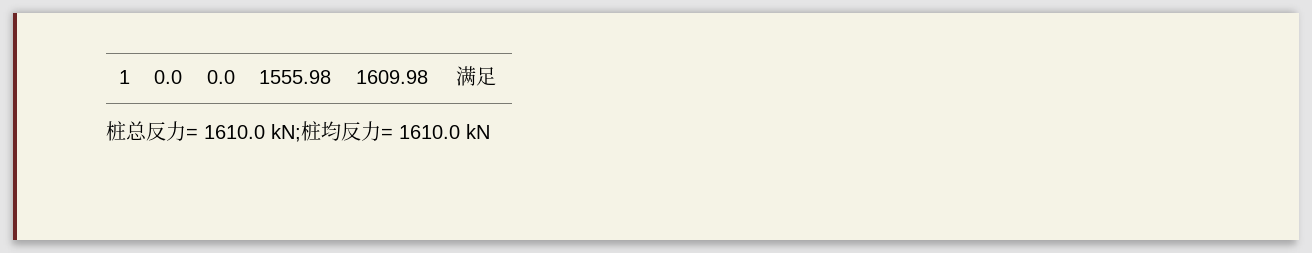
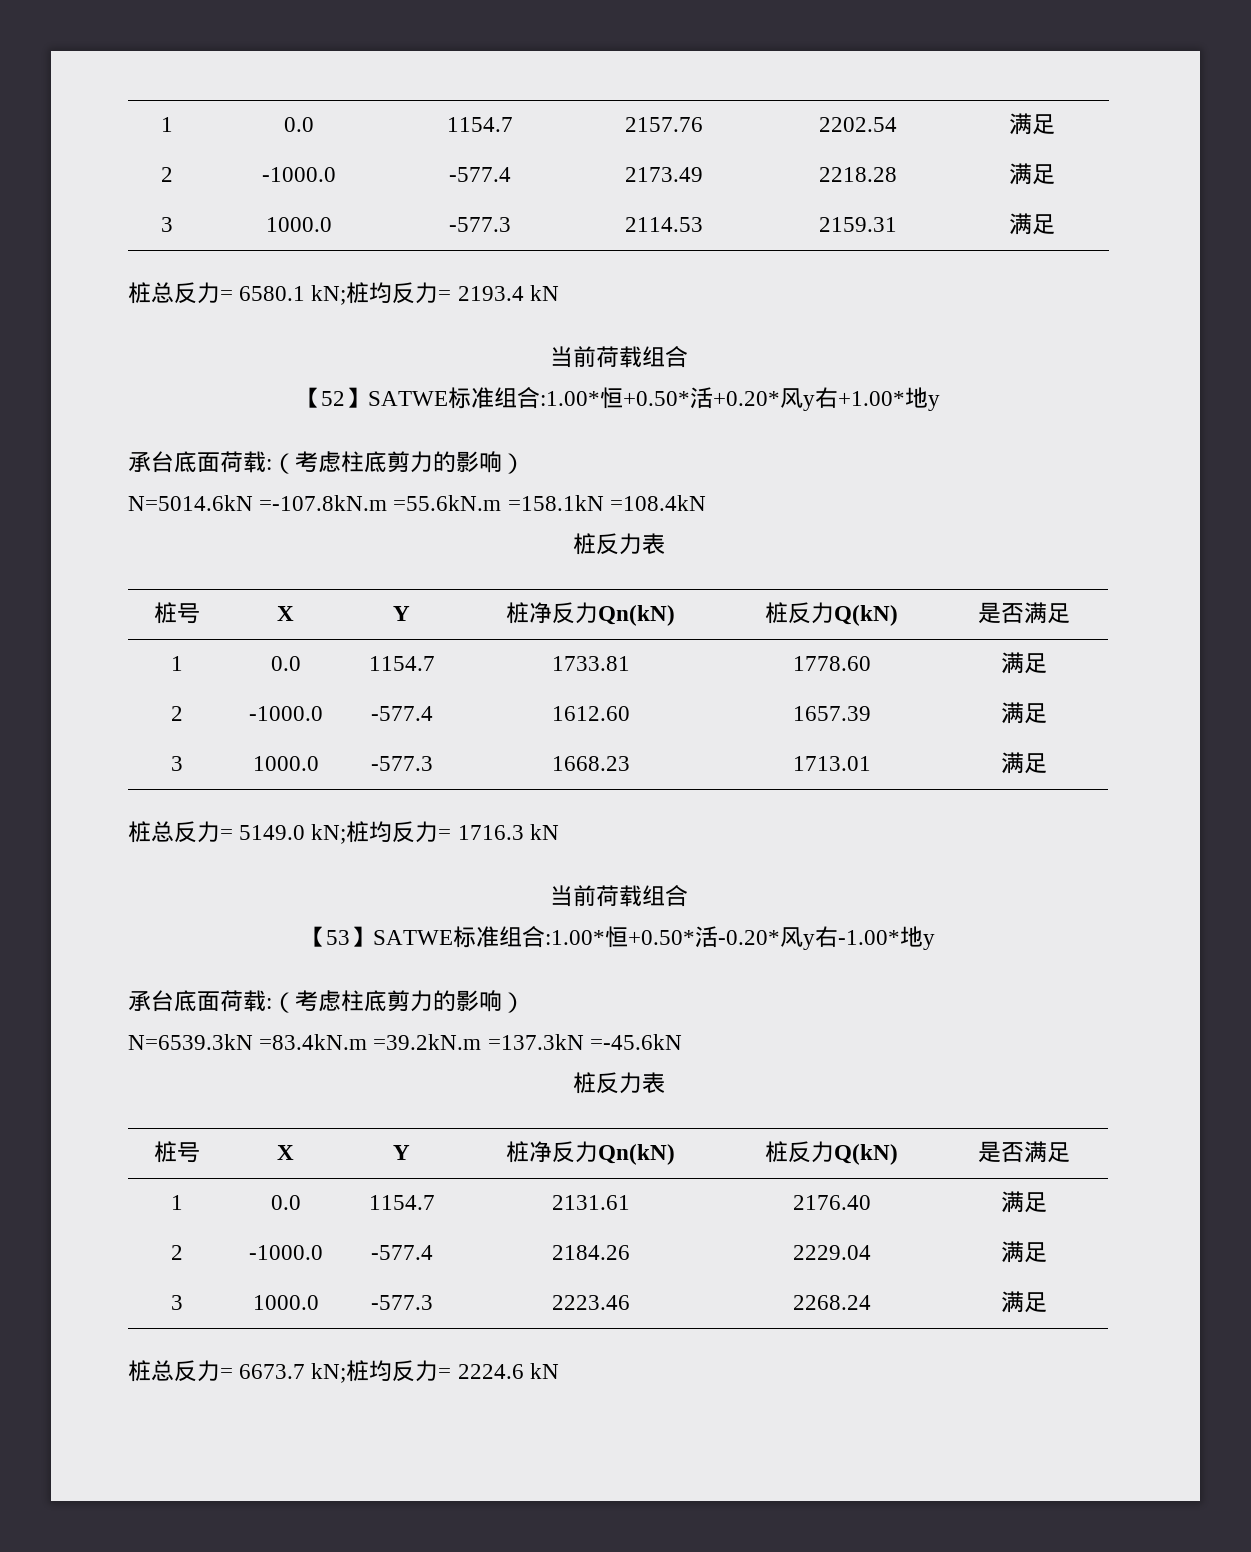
[118,70,130,84] [154,70,182,84] [206,70,235,84] [259,70,331,84] [356,70,428,84] [456,66,496,86] [106,121,490,142] 1 | 0.0 | 0.0 | 1555.98 | 1609.98 | 满足 // 桩总反力= 1610.0 kN;桩均反力= 1610.0 kN -> [160,117,173,132] [283,117,314,132] [446,117,513,132] [624,117,703,132] [819,117,897,132] [1009,113,1055,135] [160,167,173,182] [261,167,336,182] [448,167,511,182] [624,167,703,182] [819,167,897,182] [1009,163,1055,185] [160,217,173,232] [265,217,332,232] [448,217,511,232] [624,217,703,232] [819,217,897,232] [1009,213,1055,235] [128,282,559,305] [549,346,688,368] [297,387,940,411] [128,451,525,474] [128,495,706,511] [572,533,665,555] [154,602,200,624] [277,606,294,621] [393,606,410,621] [506,602,675,626] [765,602,898,626] [977,602,1070,624] [171,656,183,671] [270,656,301,671] [368,656,435,671] [551,656,630,671] [792,656,871,671] [1000,652,1047,674] [171,706,183,721] [248,706,323,721] [370,706,433,721] [551,706,630,721] [792,706,871,721] [1000,702,1047,724] [171,756,183,771] [252,756,319,771] [370,756,433,771] [551,756,630,771] [792,756,871,771] [1000,752,1047,774] [128,821,559,844] [549,885,688,907] [302,926,935,950] [128,990,525,1013] [128,1034,682,1050] [572,1072,665,1094] [154,1141,200,1163] [277,1145,294,1160] [393,1145,410,1160] [506,1141,675,1165] [765,1141,898,1165] [977,1141,1070,1163] [171,1195,183,1210] [270,1195,301,1210] [368,1195,435,1210] [551,1195,630,1210] [792,1195,871,1210] [1000,1191,1047,1213] [171,1245,183,1260] [248,1245,323,1260] [370,1245,433,1260] [551,1245,630,1260] [792,1245,871,1260] [1000,1241,1047,1263] [171,1295,183,1310] [252,1295,319,1310] [370,1295,433,1310] [551,1295,630,1310] [792,1295,871,1310] [1000,1291,1047,1313] [128,1360,559,1383] 1 | 0.0 | 1154.7 | 2157.76 | 2202.54 | 满足 // 2 | -1000.0 | -577.4 | 2173.49 | 2218.28 | 满足 // 3 | 1000.0 | -577.3 | 2114.53 | 2159.31 | 满足 // 桩总反力= 6580.1 kN;桩均反力= 2193.4 kN // 当前荷载组合 // 【52】SATWE标准组合:1.00*恒+0.50*活+0.20*风y右+1.00*地y // 承台底面荷载:（考虑柱底剪力的影响） // N=5014.6kN =-107.8kN.m =55.6kN.m =158.1kN =108.4kN // 桩反力表 // 桩号 | X | Y | 桩净反力Qn(kN) | 桩反力Q(kN) | 是否满足 // 1 | 0.0 | 1154.7 | 1733.81 | 1778.60 | 满足 // 2 | -1000.0 | -577.4 | 1612.60 | 1657.39 | 满足 // 3 | 1000.0 | -577.3 | 1668.23 | 1713.01 | 满足 // 桩总反力= 5149.0 kN;桩均反力= 1716.3 kN // 当前荷载组合 // 【53】SATWE标准组合:1.00*恒+0.50*活-0.20*风y右-1.00*地y // 承台底面荷载:（考虑柱底剪力的影响） // N=6539.3kN =83.4kN.m =39.2kN.m =137.3kN =-45.6kN // 桩反力表 // 桩号 | X | Y | 桩净反力Qn(kN) | 桩反力Q(kN) | 是否满足 // 1 | 0.0 | 1154.7 | 2131.61 | 2176.40 | 满足 // 2 | -1000.0 | -577.4 | 2184.26 | 2229.04 | 满足 // 3 | 1000.0 | -577.3 | 2223.46 | 2268.24 | 满足 // 桩总反力= 6673.7 kN;桩均反力= 2224.6 kN

